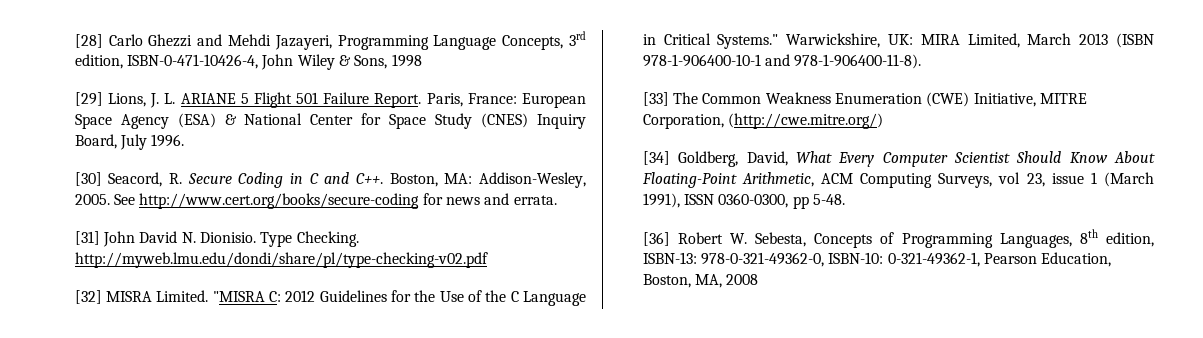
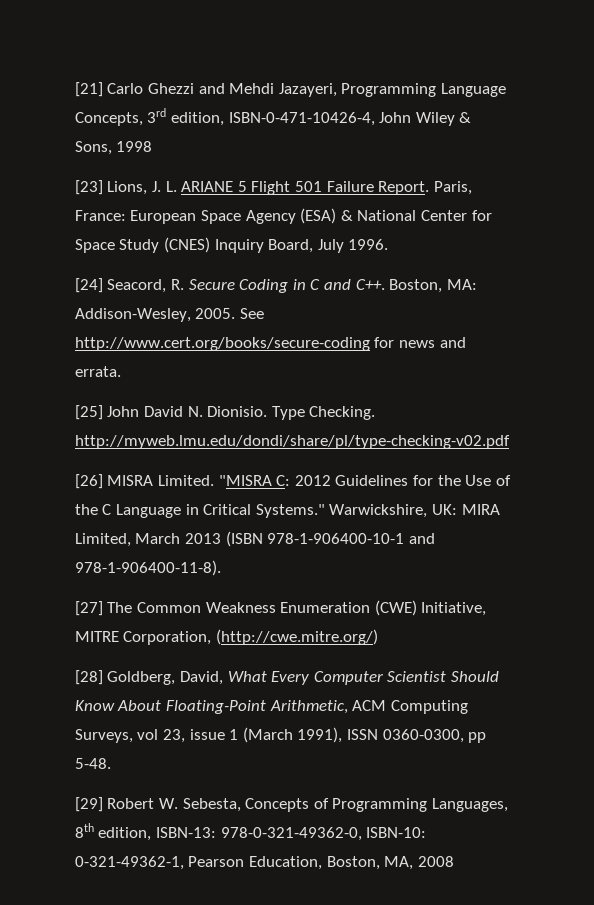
[74,34,103,48] [28] -> [74,82,103,97] [21]
[74,92,103,106] [29] -> [74,180,103,195] [23]
[74,172,102,186] [30] -> [74,278,103,293] [24]
[74,231,100,245] [31] -> [74,405,103,420] [25]
[74,290,102,304] [32] -> [74,474,103,489] [26]
[642,92,669,106] [33] -> [74,601,103,616] [27]
[642,151,670,165] [34] -> [74,670,103,685] [28]
[642,232,670,246] [36] -> [74,797,103,812] [29]

